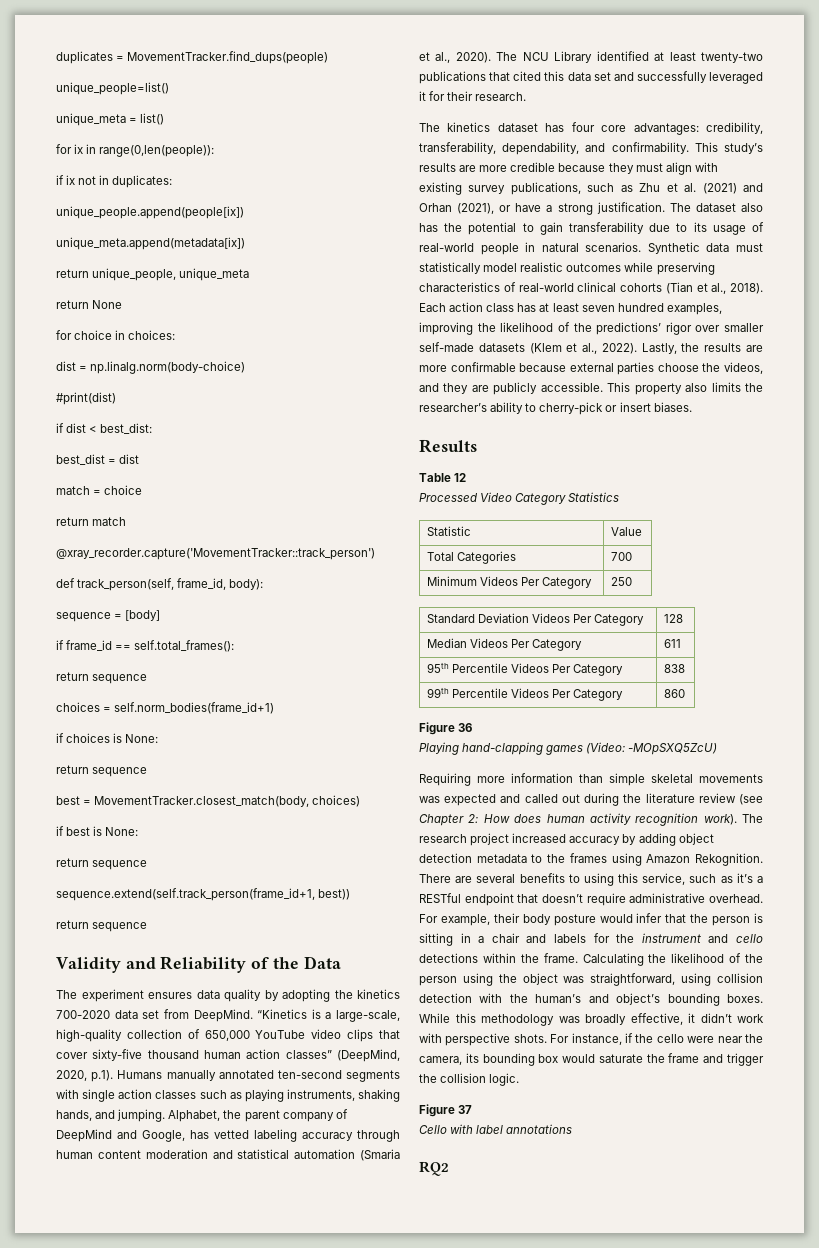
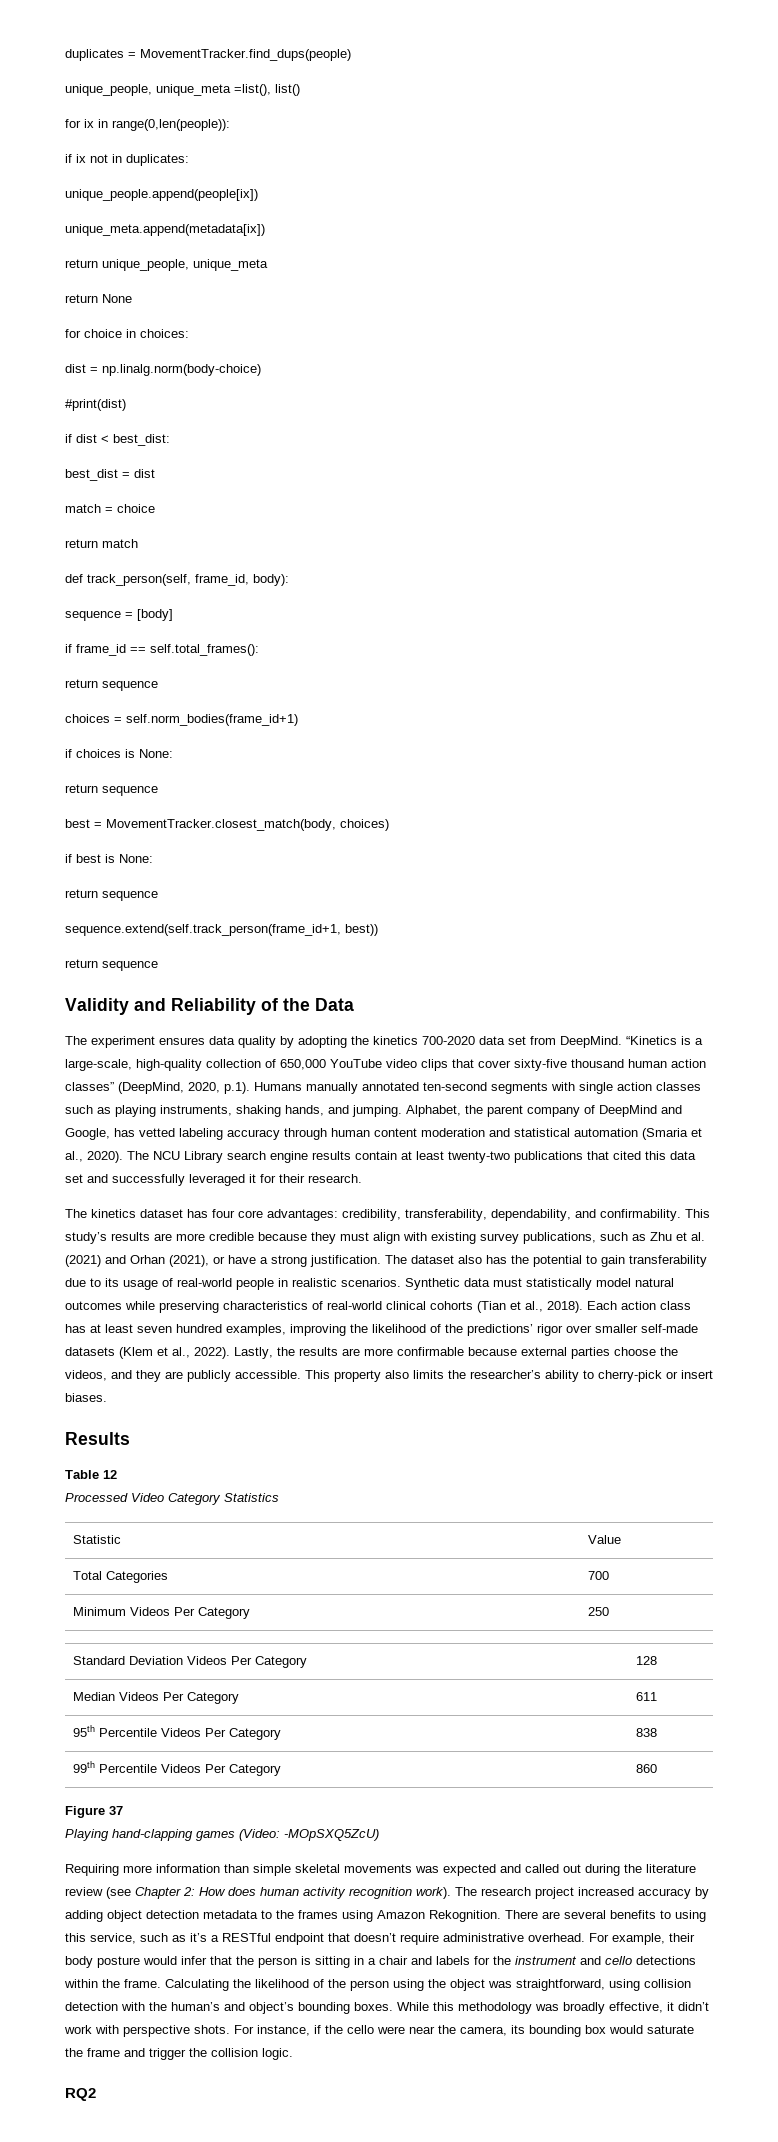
[56,82,169,95] [56,113,138,126] unique_people=list() // unique_meta = -> [65,84,271,96] unique_people, unique_meta =list(),
[56,548,375,560] // @xray_recorder.capture('MovementTracker::track_person') -> (138, 543) none
[596,51,649,61] identified -> [227,1151,397,1163] search engine results contain
[541,243,579,252] natural -> [292,1278,337,1287] realistic
[520,262,564,272] realistic -> [635,1278,674,1287] natural
[458,723,473,732] 36 -> [109,1806,123,1815] 37
[419,1104,473,1117] [419,1124,573,1134] // Figure 37 // Cello with label annotations -> (293, 2054) none

